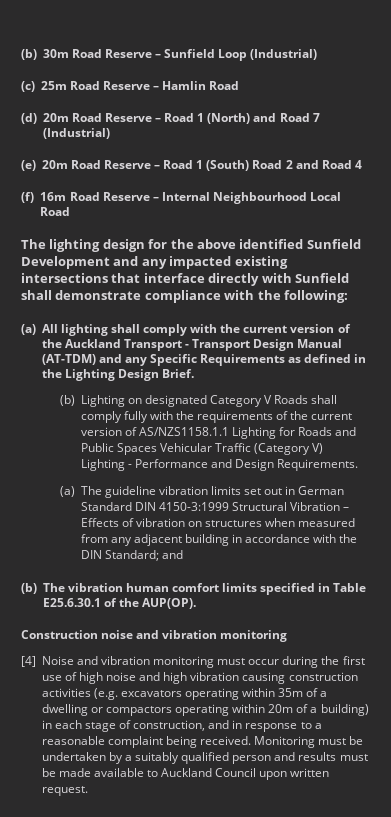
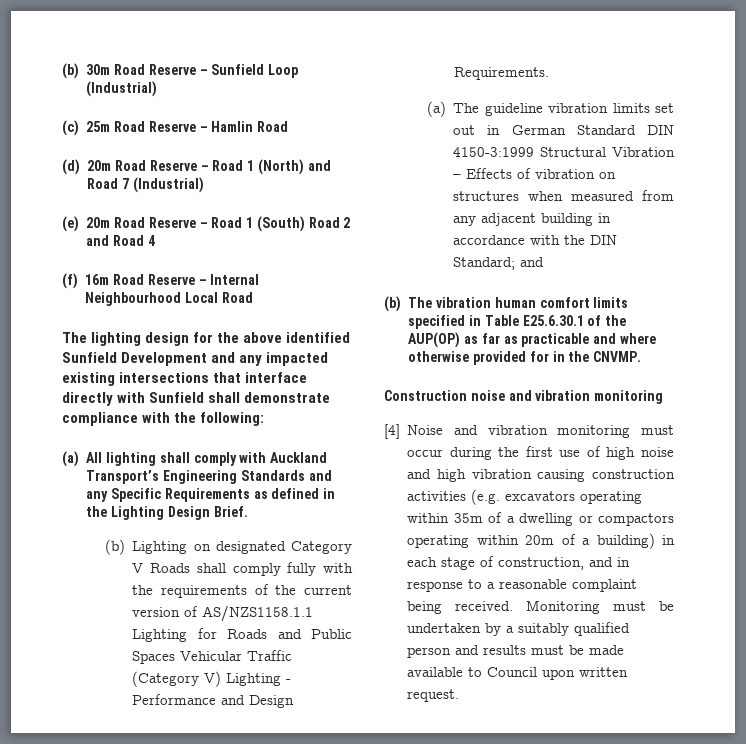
[220,324,351,333] [41,339,343,351] [41,354,96,365] the current version of the Auckland Transport - Transport Design Manual (AT-TDM) -> [270,452,328,463] [86,470,305,484] Auckland Transport’s Engineering Standards
[142,598,197,609] AUP(OP). -> [408,332,656,348] [408,351,642,365] AUP(OP) as far as practicable and where otherwise provided for in the CNVMP.
[161,768,213,777] Auckland -> (483, 672) none

